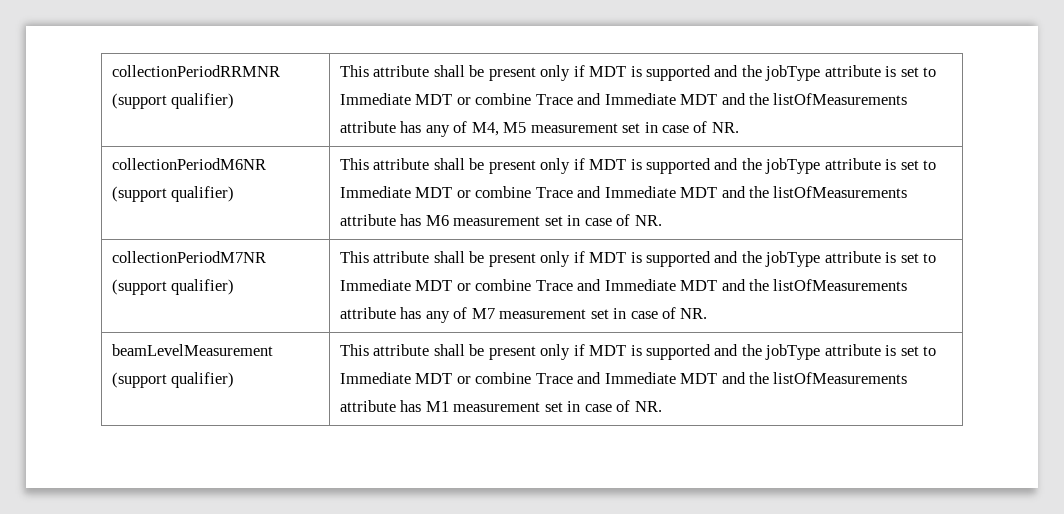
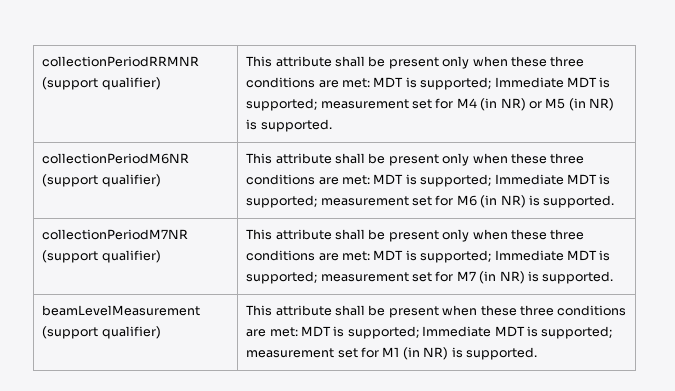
[573,65,937,81] [339,93,908,105] [339,121,739,137] if MDT is supported and the jobType attribute is set to Immediate MDT or combine Trace and Immediate MDT and the listOfMeasurements attribute has any of M4, M5 measurement set in case of NR. -> [472,56,585,67] [246,77,611,90] [246,98,615,111] [246,119,332,132] when these three conditions are met: MDT is supported; Immediate MDT is supported; measurement set for M4 (in NR) or M5 (in NR) is supported.
[573,158,937,174] [339,186,908,198] [339,214,662,226] if MDT is supported and the jobType attribute is set to Immediate MDT or combine Trace and Immediate MDT and the listOfMeasurements attribute has M6 measurement set in case of NR. -> [472,153,585,164] [246,174,611,187] [246,195,615,208] when these three conditions are met: MDT is supported; Immediate MDT is supported; measurement set for M6 (in NR) is supported.
[573,251,937,267] [339,279,908,291] [339,307,708,323] if MDT is supported and the jobType attribute is set to Immediate MDT or combine Trace and Immediate MDT and the listOfMeasurements attribute has any of M7 measurement set in case of NR. -> [472,229,585,240] [246,250,611,263] [246,271,614,284] when these three conditions are met: MDT is supported; Immediate MDT is supported; measurement set for M7 (in NR) is supported.
[540,344,937,360] [339,372,908,384] [339,400,662,412] only if MDT is supported and the jobType attribute is set to Immediate MDT or combine Trace and Immediate MDT and the listOfMeasurements attribute has M1 measurement set in case of NR. -> [442,305,627,316] [246,326,613,339] [246,347,537,360] when these three conditions are met: MDT is supported; Immediate MDT is supported; measurement set for M1 (in NR) is supported.

